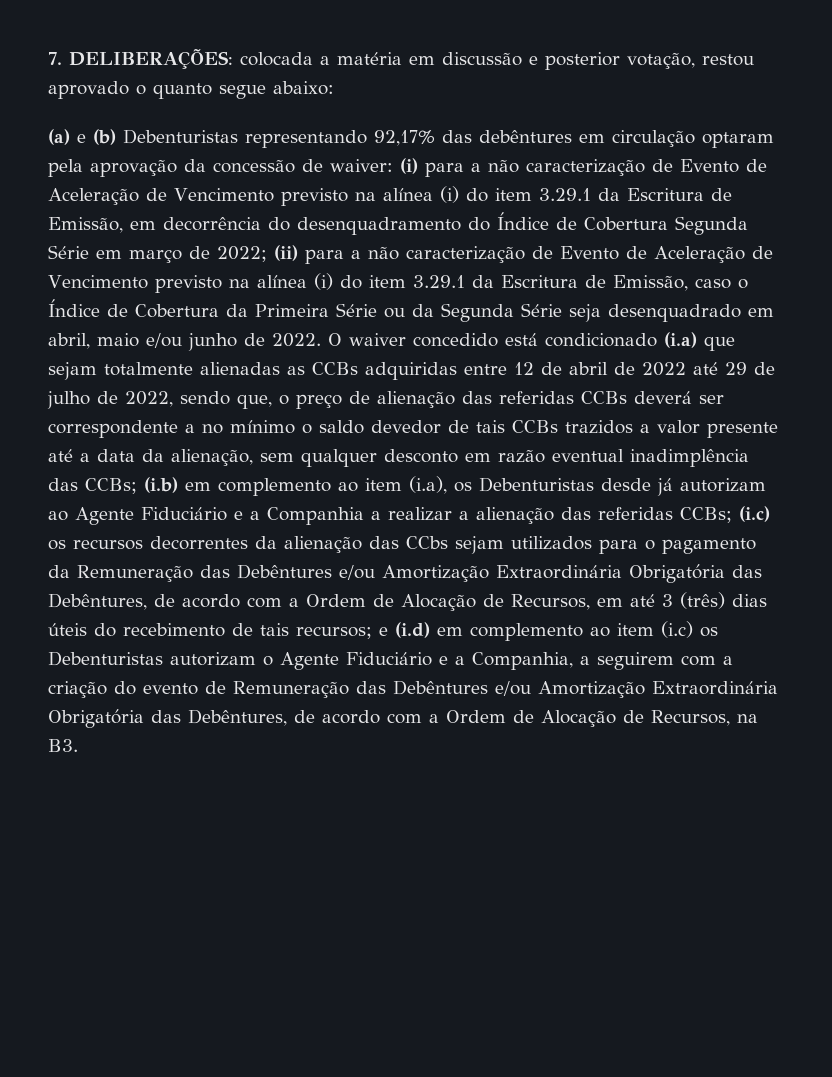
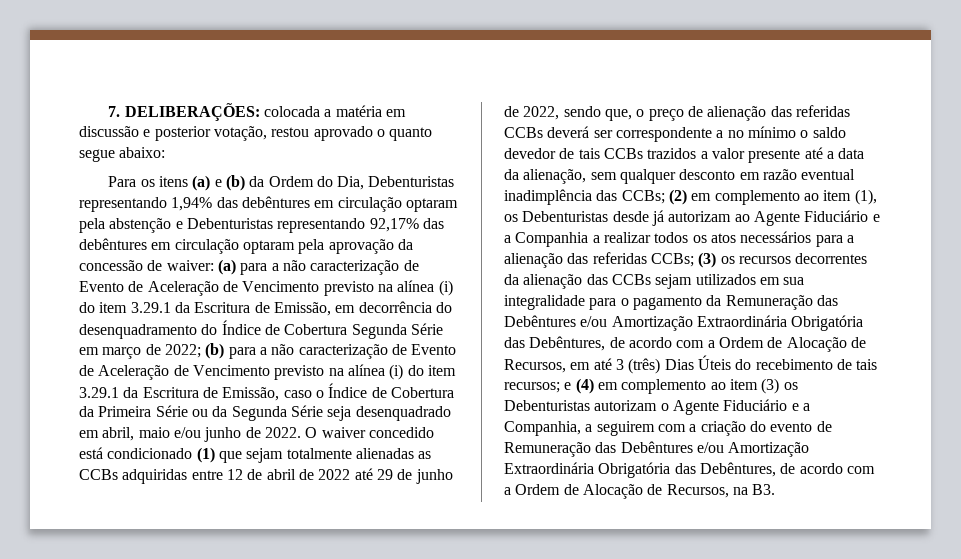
[48,129,116,145] (a) e (b) -> [108,175,455,191] [79,196,458,212] [79,218,183,233] Para os itens (a) e (b) da Ordem do Dia, Debenturistas representando 1,94% das debêntures em circulação optaram pela abstenção e
[400,158,418,174] (i) -> [217,259,236,275] (a)
[274,245,298,261] (ii) -> [205,343,225,359] (b)
[664,332,697,348] (i.a) -> [196,447,215,463] (1)
[47,391,90,409] julho -> [415,469,453,484] junho
[144,476,447,496] (i.b) em complemento ao item (i.a), -> [668,189,877,205] (2) em complemento ao item (1),
(452, 514) none -> [654,231,843,247] todos os atos necessários para
[739,506,770,522] (i.c) -> [698,252,717,268] (3)
[406,536,448,549] CCbs -> [611,274,651,285] CCBs
(592, 543) none -> [759,277,805,285] [504,295,585,310] em sua integralidade
[732,594,767,607] [48,623,87,636] dias úteis -> [664,355,731,370] Dias Úteis
[395,621,693,641] (i.d) em complemento ao item (i.c) -> [575,378,780,394] (4) em complemento ao item (3)

